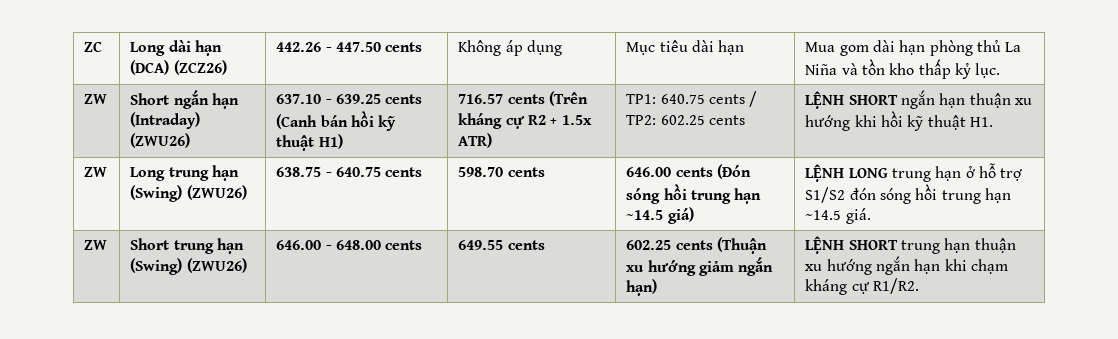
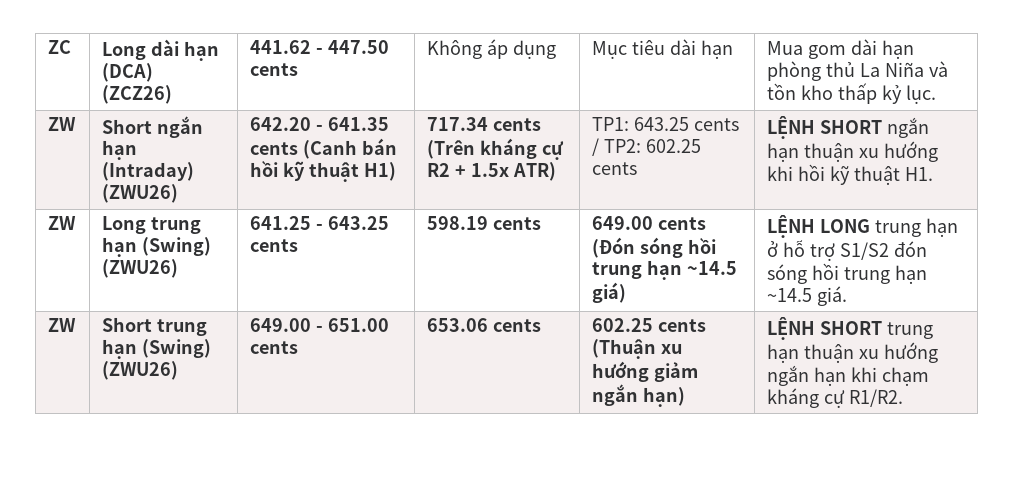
[276,42,322,52] 442.26 -> [250,40,312,54] 441.62
[276,94,382,104] 637.10 - 639.25 -> [250,117,390,131] 642.20 - 641.35
[458,94,504,104] 716.57 -> [427,117,489,131] 717.34
[660,94,705,104] 640.75 -> [634,117,690,131] 643.25
[276,167,423,177] [458,167,545,177] [626,167,672,177] 638.75 - 640.75 cents | 598.70 cents | 646.00 -> [250,216,390,230] [250,239,299,252] [427,216,542,230] [592,216,654,230] 641.25 - 643.25 cents | 598.19 cents | 649.00
[276,240,423,250] [458,240,504,250] 646.00 - 648.00 cents | 649.55 -> [250,318,390,332] [250,341,299,354] [427,318,489,332] 649.00 - 651.00 cents | 653.06

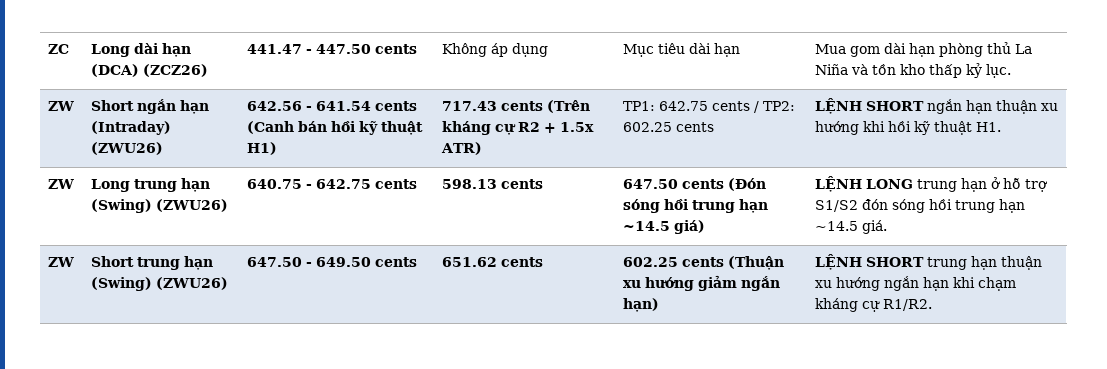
[250,40,312,54] 441.62 -> [247,44,303,54] 441.47
[250,117,390,131] 642.20 - 641.35 -> [247,101,372,111] 642.56 - 641.54
[427,117,489,131] 717.34 -> [442,101,498,111] 717.43
[634,117,690,131] 643.25 -> [659,101,709,111] 642.75
[250,216,390,230] [250,239,299,252] [427,216,542,230] [592,216,654,230] 641.25 - 643.25 cents | 598.19 cents | 649.00 -> [247,179,418,189] [442,179,544,189] [623,179,679,189] 640.75 - 642.75 cents | 598.13 cents | 647.50
[250,318,390,332] [250,341,299,354] [427,318,489,332] 649.00 - 651.00 cents | 653.06 -> [247,257,418,267] [442,257,498,267] 647.50 - 649.50 cents | 651.62

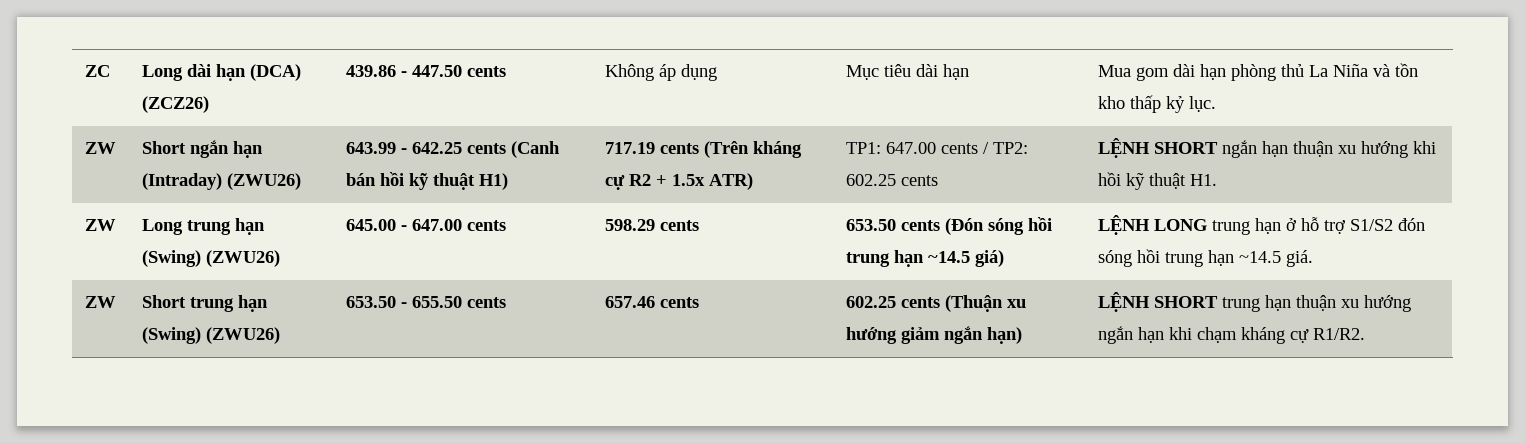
[247,44,303,54] 441.47 -> [345,65,396,77] 439.86
[247,101,372,111] 642.56 - 641.54 -> [345,142,462,154] 643.99 - 642.25
[442,101,498,111] 717.43 -> [604,142,655,154] 717.19
[659,101,709,111] 642.75 -> [885,142,936,154] 647.00
[247,179,418,189] [442,179,544,189] [623,179,679,189] 640.75 - 642.75 cents | 598.13 cents | 647.50 -> [345,219,506,231] [604,219,699,231] [845,219,896,231] 645.00 - 647.00 cents | 598.29 cents | 653.50
[247,257,418,267] [442,257,498,267] 647.50 - 649.50 cents | 651.62 -> [345,296,506,308] [604,296,655,308] 653.50 - 655.50 cents | 657.46

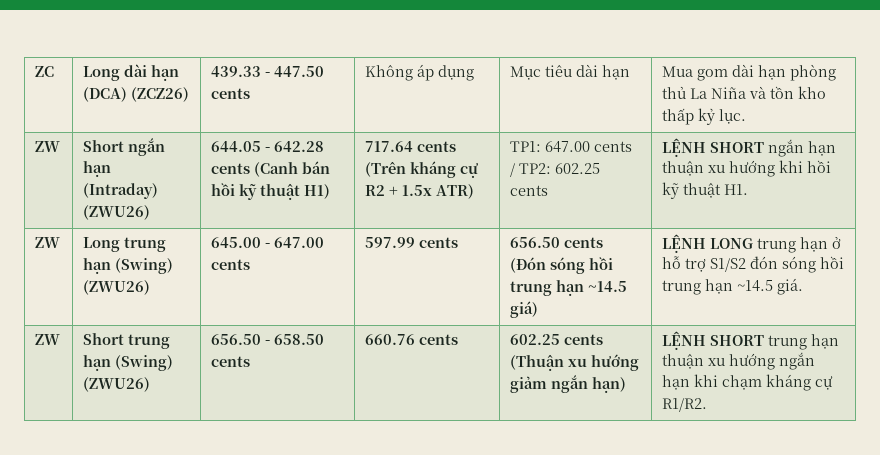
[345,65,396,77] 439.86 -> [211,66,262,77] 439.33
[345,142,462,154] 643.99 - 642.25 -> [211,141,325,152] 644.05 - 642.28
[604,142,655,154] 717.19 -> [365,141,414,152] 717.64
[604,219,699,231] [845,219,896,231] 598.29 cents | 653.50 -> [365,237,459,248] [510,237,561,248] 597.99 cents | 656.50
[345,296,506,308] [604,296,655,308] 653.50 - 655.50 cents | 657.46 -> [211,334,325,345] [211,356,251,367] [365,334,416,345] 656.50 - 658.50 cents | 660.76

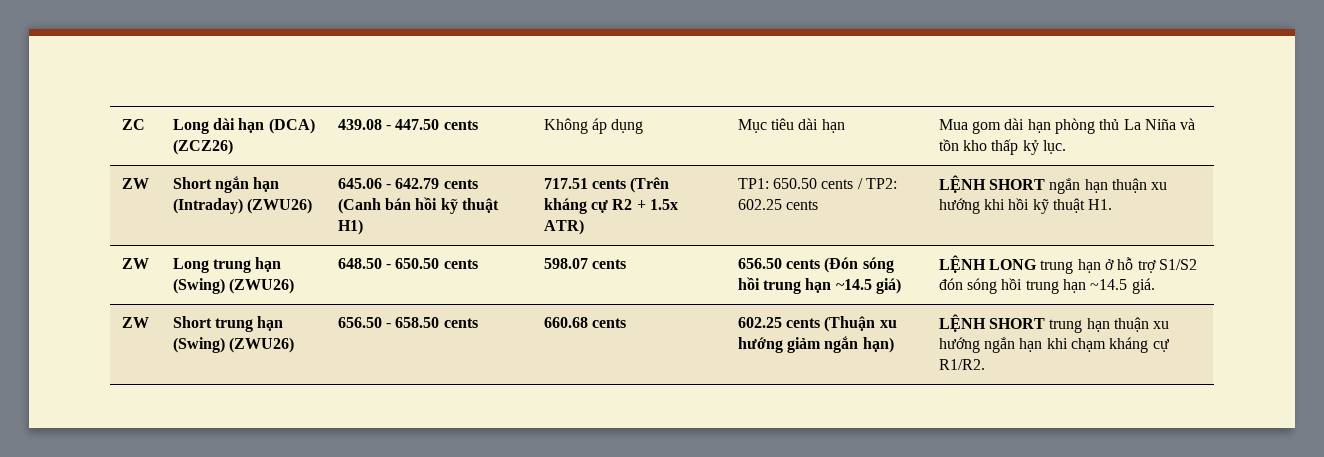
[211,66,262,77] 439.33 -> [337,119,382,130] 439.08
[211,141,325,152] 644.05 - 642.28 -> [337,178,440,189] 645.06 - 642.79
[365,141,414,152] 717.64 -> [543,178,588,189] 717.51
[545,141,591,153] 647.00 -> [773,178,818,189] 650.50
[211,237,325,248] [211,259,251,270] [365,237,416,248] 645.00 - 647.00 cents | 597.99 -> [337,258,478,269] [543,258,588,269] 648.50 - 650.50 cents | 598.07
[365,334,416,345] 660.76 -> [543,317,588,328] 660.68

